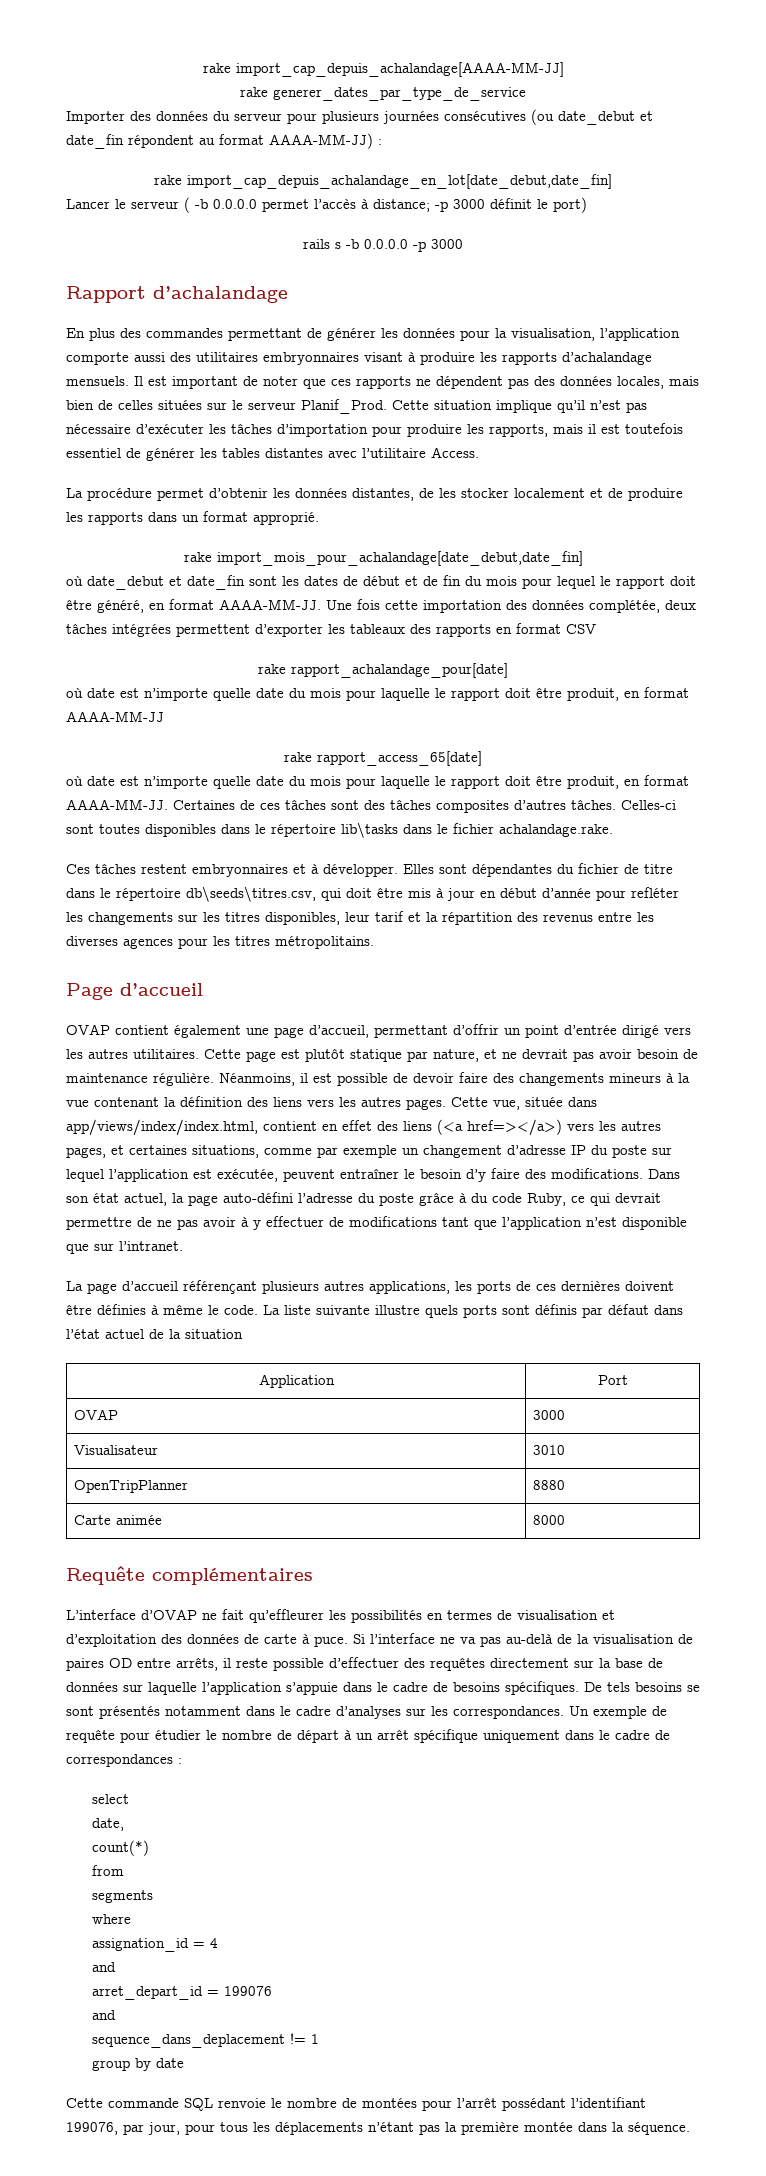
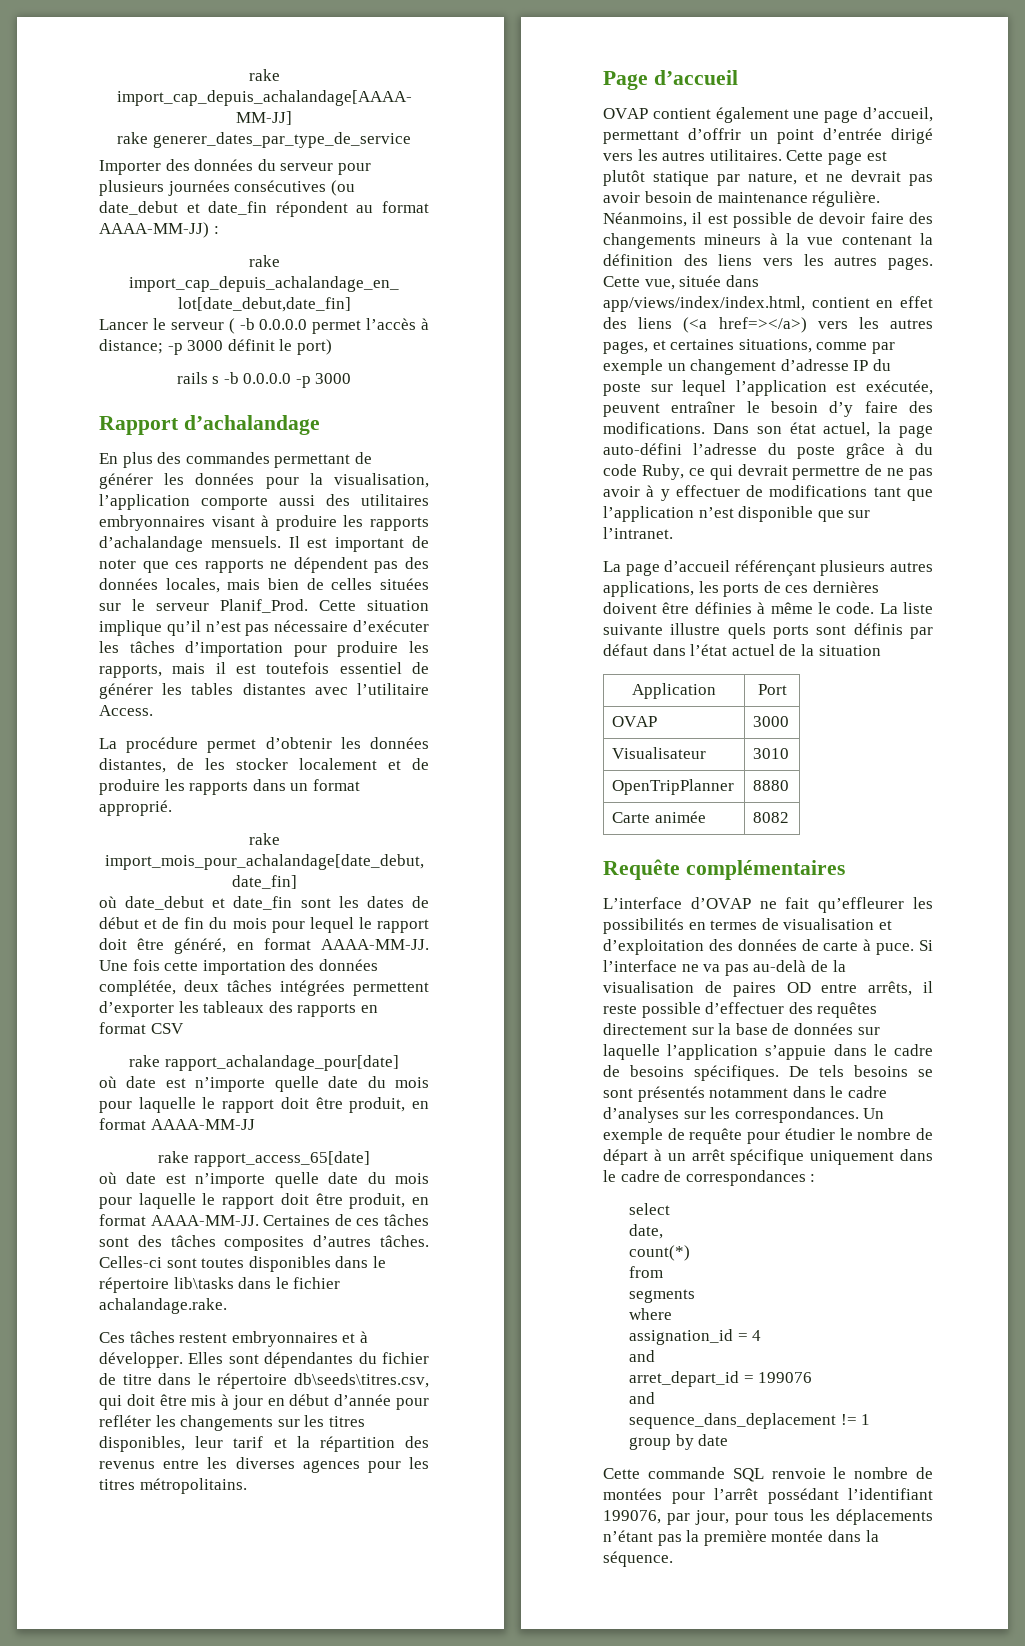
[533,1515,566,1525] 8000 -> [753,812,790,823] 8082

